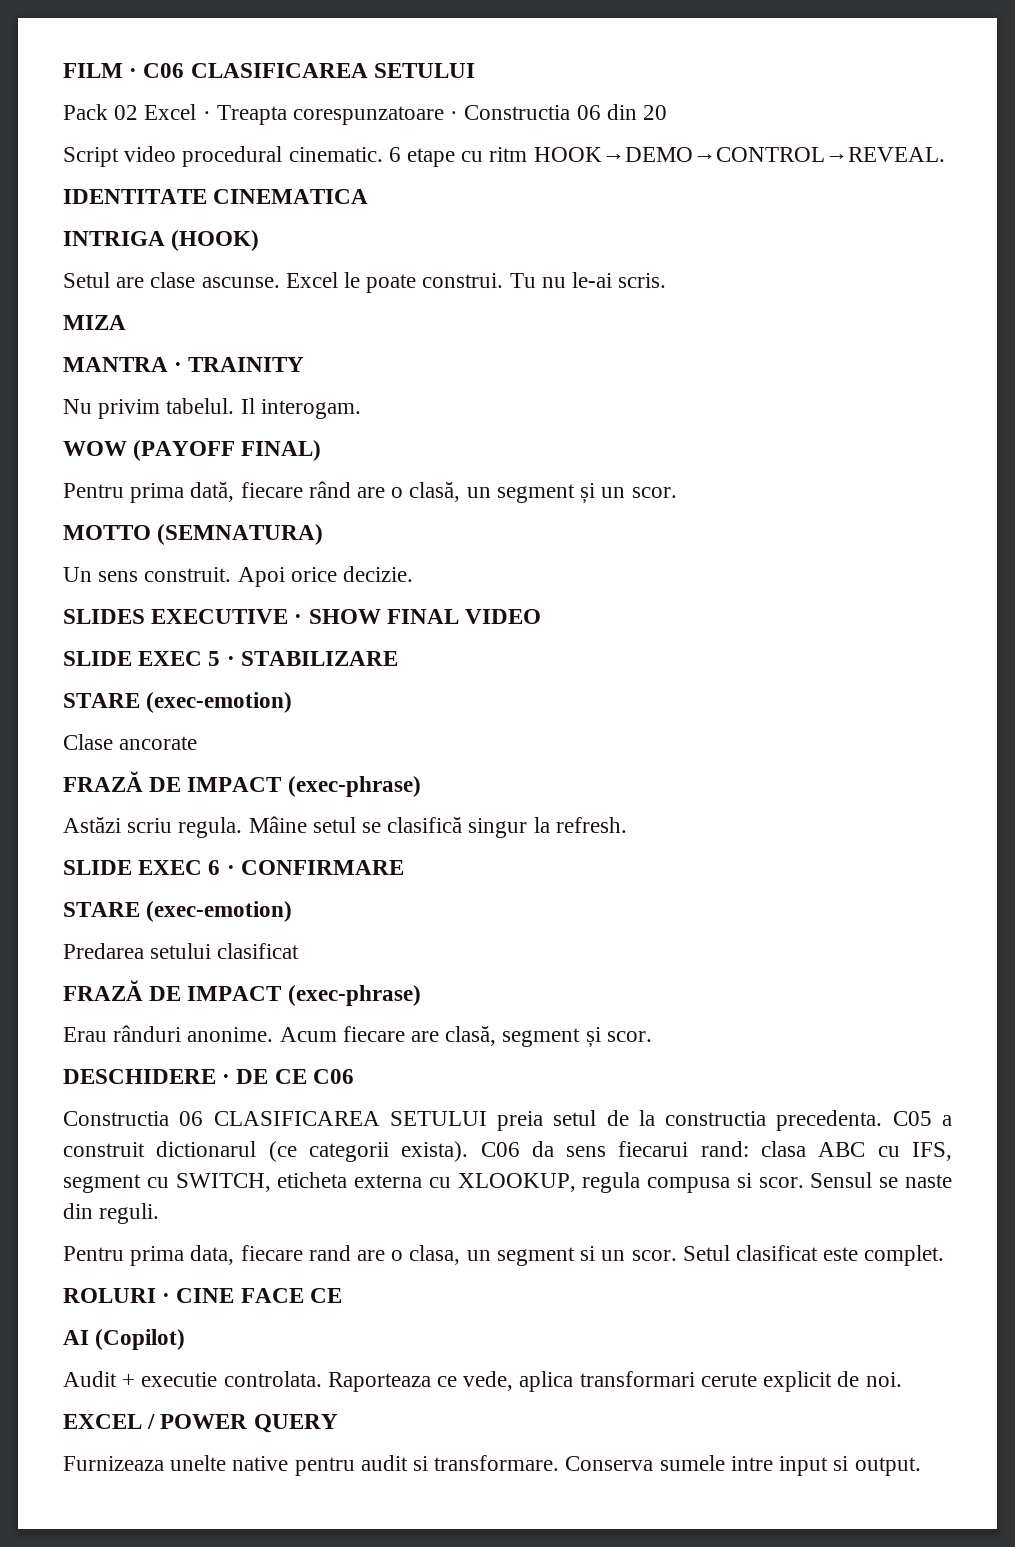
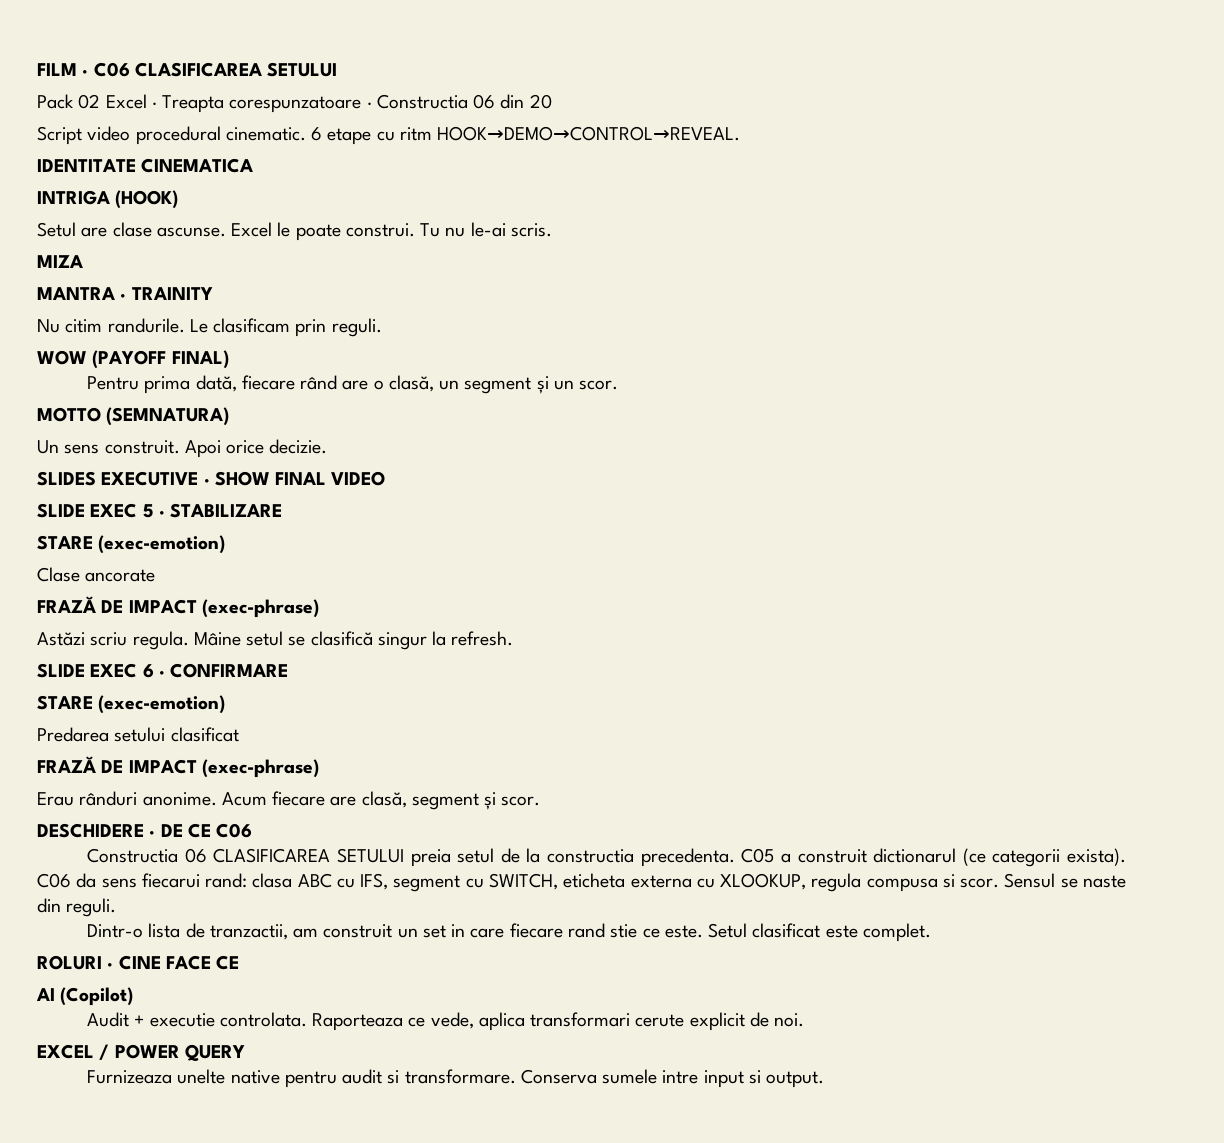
[98,398,361,419] privim tabelul. Il interogam. -> [65,318,382,337] citim randurile. Le clasificam prin reguli.
[63,1245,677,1266] Pentru prima data, fiecare rand are o clasa, un segment si un scor. -> [87,923,703,940] Dintr-o lista de tranzactii, am construit un set in care fiecare rand stie ce este.

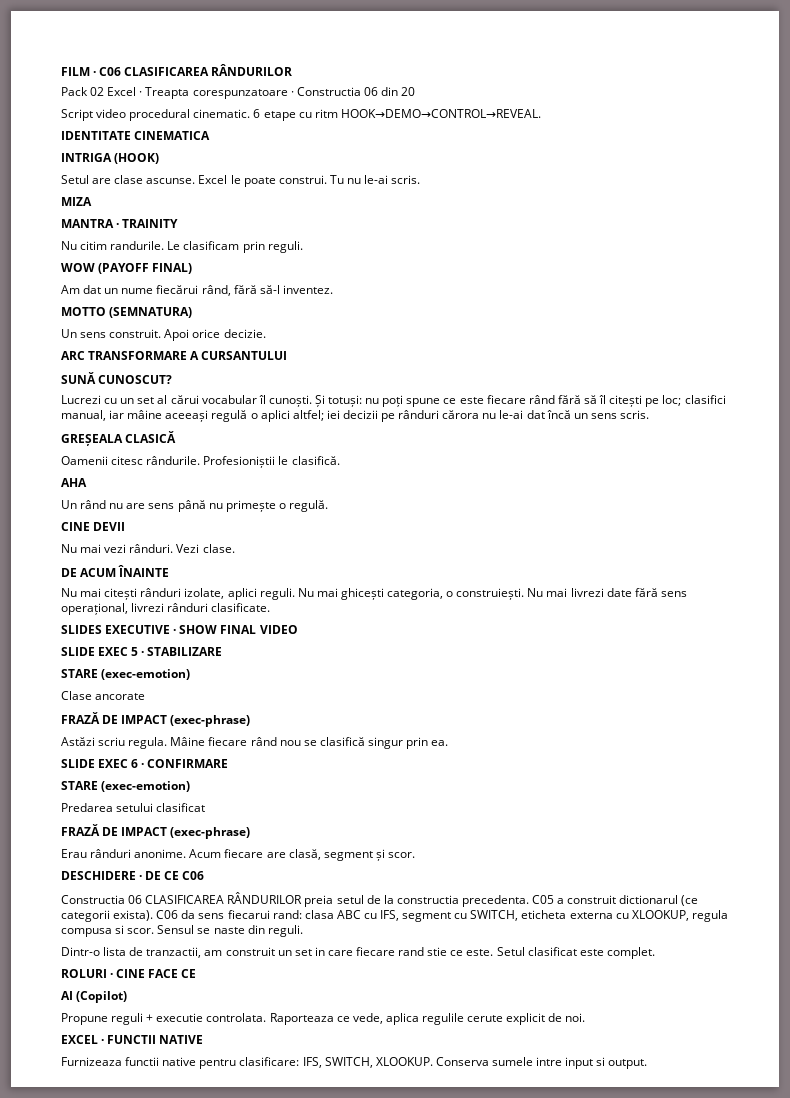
[267,62,338,77] SETULUI -> [211,64,293,76] RÂNDURILOR
[87,375,619,394] Pentru prima dată, fiecare rând are o clasă, un segment și un scor. -> [61,285,333,296] Am dat un nume fiecărui rând, fără să-l inventez.
(328, 446) none -> [61,351,288,360] [61,372,173,384] [61,395,726,407] [61,410,649,422] [61,431,177,446] [61,456,340,468] [61,478,87,487] [61,500,328,512] [61,522,126,531] [61,544,235,553] [61,565,170,577] [61,588,687,600] [61,603,271,615] // ARC TRANSFORMARE A CURSANTULUI // SUNĂ CUNOSCUT? // Lucrezi cu un set al cărui vocabular îl cunoști. Și totuși: nu poți spune ce este fiecare rând fără să îl citești pe loc; clasifici manual, iar mâine aceeași regulă o aplici altfel; iei decizii pe rânduri cărora nu le-ai dat încă un sens scris. // GREȘEALA CLASICĂ // Oamenii citesc rândurile. Profesioniștii le clasifică. // AHA // Un rând nu are sens până nu primește o regulă. // CINE DEVII // Nu mai vezi rânduri. Vezi clase. // DE ACUM ÎNAINTE // Nu mai citești rânduri izolate, aplici reguli. Nu mai ghicești categoria, o construiești. Nu mai livrezi date fără sens operațional, livrezi rânduri clasificate.
[246,631,284,646] setul -> [208,737,301,746] fiecare rând nou
[432,631,514,646] la refresh. -> [406,737,449,749] prin ea.
[336,848,404,863] SETULUI -> [227,892,303,904] RÂNDURILOR
[87,1012,130,1027] Audit -> [61,1013,144,1025] Propune reguli
[530,1012,631,1027] transformari -> [421,1013,464,1025] regulile
[99,1044,245,1062] / POWER QUERY -> [101,1035,204,1044] · FUNCTII NATIVE
[177,1069,226,1084] unelte -> [125,1057,160,1066] functii
[342,1069,516,1084] audit si transformare. -> [239,1057,433,1068] clasificare: IFS, SWITCH, XLOOKUP.

